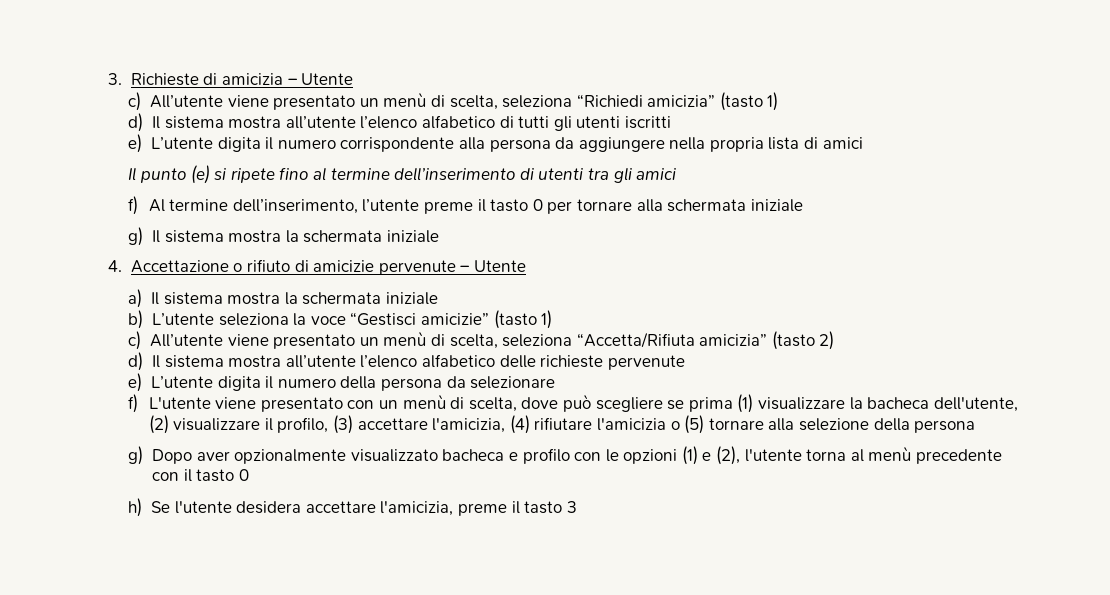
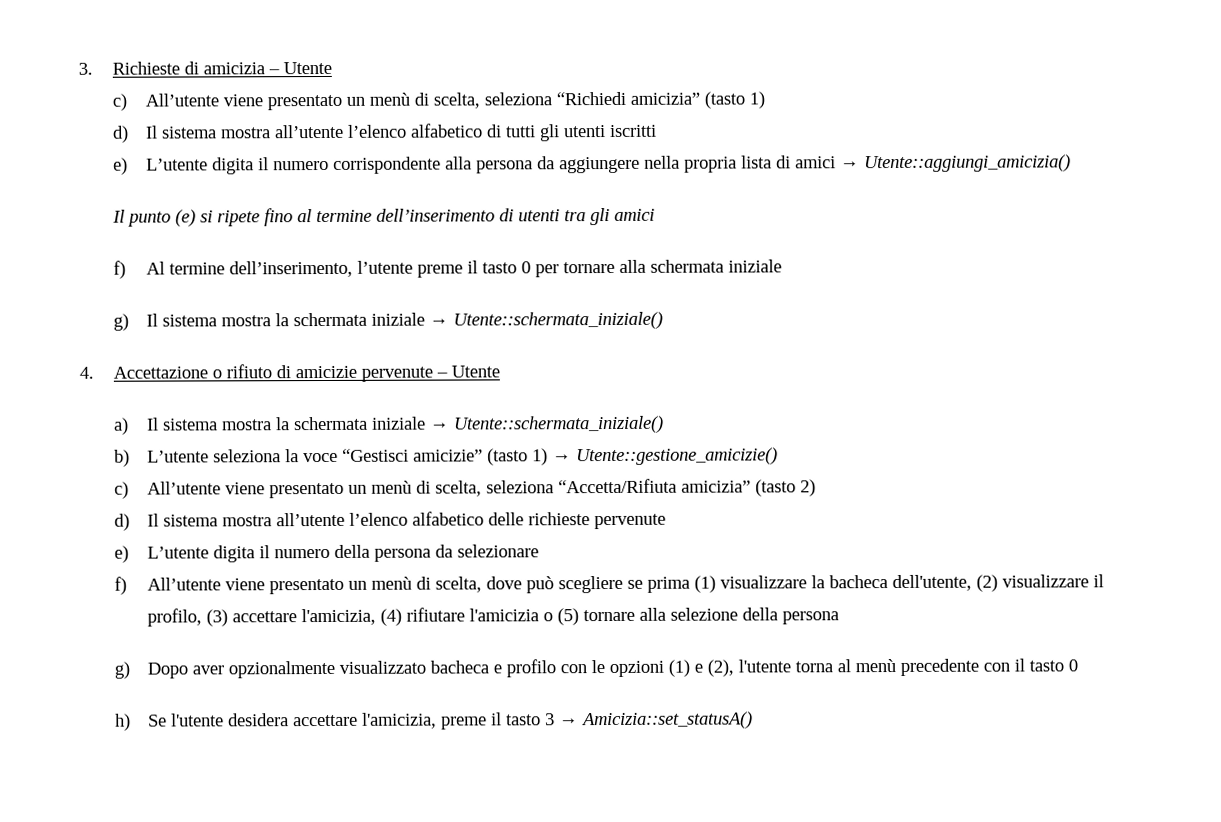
(863, 143) none -> [840,154,1072,173] → Utente::aggiungi_amicizia()
(439, 236) none -> [429,311,664,330] → Utente::schermata_iniziale()
(438, 298) none -> [430,415,665,434] → Utente::schermata_iniziale()
(553, 319) none -> [552,447,779,466] → Utente::gestione_amicizie()
[148,397,375,412] L'utente viene presentato con -> [147,577,345,595] All’utente viene presentato
(577, 507) none -> [559,711,754,730] → Amicizia::set_statusA()

